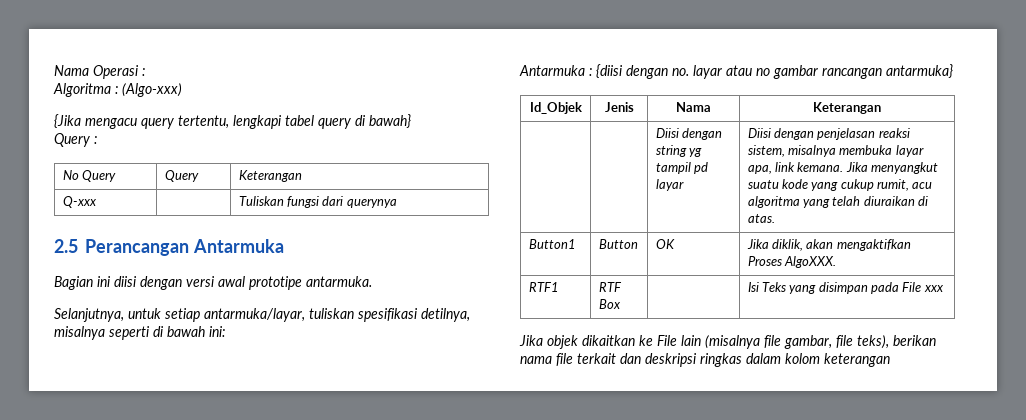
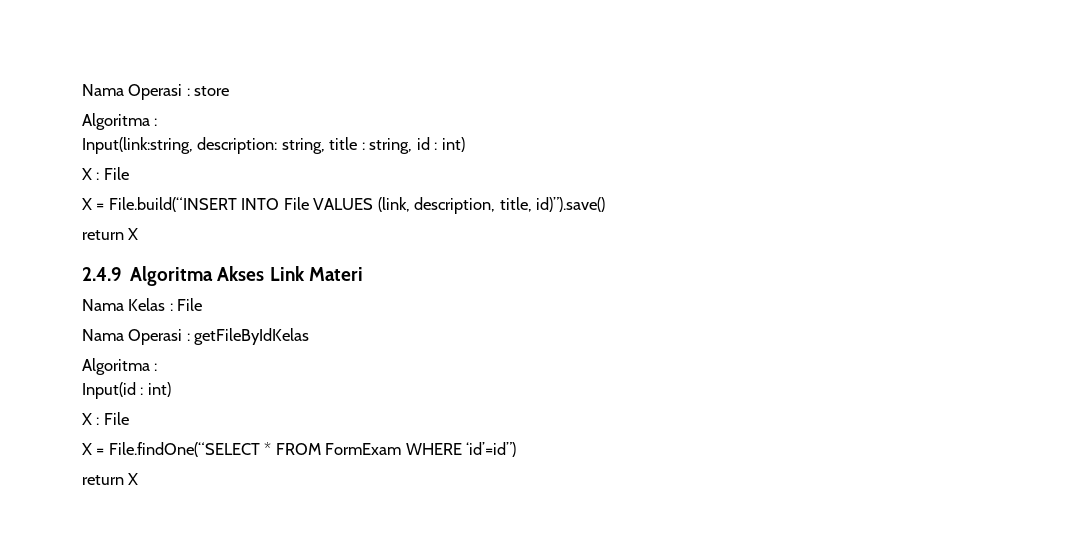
[54,65,145,79] [53,83,182,97] [54,114,411,129] [54,133,97,147] [62,170,116,182] [164,170,199,182] [238,170,302,182] [62,196,97,208] [238,196,397,208] [54,239,284,256] [54,276,372,290] [54,308,470,322] [54,326,225,340] [519,64,953,79] [529,102,582,114] [604,102,634,112] [676,102,711,112] [813,102,881,114] [655,128,722,140] [655,145,702,157] [655,162,708,174] [655,179,684,191] [747,128,910,140] [747,145,924,157] [747,162,939,174] [747,179,933,191] [747,196,929,208] [747,214,775,223] [528,239,576,249] [598,239,638,249] [655,239,675,249] [746,239,911,251] [747,256,836,268] [528,282,559,292] [598,282,622,292] [598,299,621,309] [747,282,944,294] [519,335,936,349] [520,353,890,367] Nama Operasi : // Algoritma : (Algo-xxx) // {Jika mengacu query tertentu, lengkapi tabel query di bawah} // Query : // No Query | Query | Keterangan // Q-xxx | | Tuliskan fungsi dari querynya // 2.5 Perancangan Antarmuka // Bagian ini diisi dengan versi awal prototipe antarmuka. // Selanjutnya, untuk setiap antarmuka/layar, tuliskan spesifikasi detilnya, misalnya seperti di bawah ini: // Antarmuka : {diisi dengan no. layar atau no gambar rancangan antarmuka} // Id_Objek | Jenis | Nama | Keterangan // | | Diisi dengan string yg tampil pd layar | Diisi dengan penjelasan reaksi sistem, misalnya membuka layar apa, link kemana. Jika menyangkut suatu kode yang cukup rumit, acu algoritma yang telah diuraikan di atas. // Button1 | Button | OK | Jika diklik, akan mengaktifkan Proses AlgoXXX. // RTF1 | RTF Box | | Isi Teks yang disimpan pada File xxx // Jika objek dikaitkan ke File lain (misalnya file gambar, file teks), berikan nama file terkait dan deskripsi ringkas dalam kolom keterangan -> [82,84,230,100] [82,113,158,130] [82,137,465,154] [82,167,129,180] [82,197,606,214] [82,228,139,240] [82,266,363,286] [82,298,203,311] [82,328,310,345] [82,358,158,375] [82,382,171,399] [82,412,129,425] [82,442,517,457] [82,473,139,485] Nama Operasi : store // Algoritma : // Input(link:string, description: string, title : string, id : int) // X : File // X = File.build(“INSERT INTO File VALUES (link, description, title, id)”).save() // return X // 2.4.9 Algoritma Akses Link Materi // Nama Kelas : File // Nama Operasi : getFileByIdKelas // Algoritma : // Input(id : int) // X : File // X = File.findOne(“SELECT * FROM FormExam WHERE ‘id’=id”) // return X

